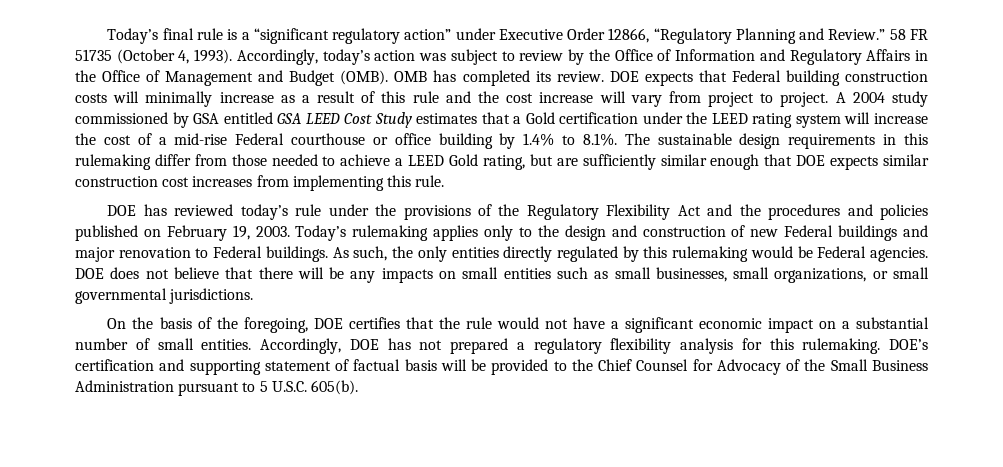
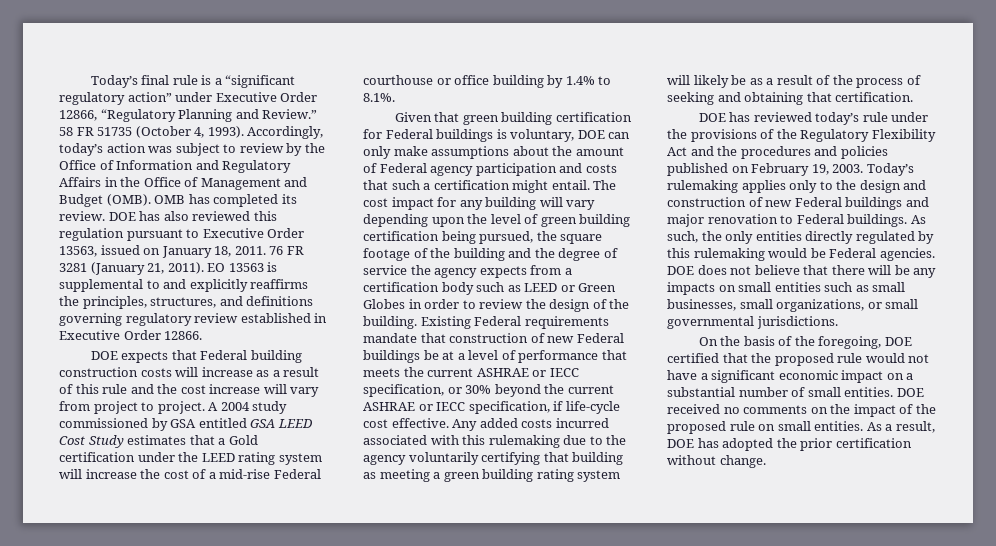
(639, 76) none -> [139,211,277,221] [59,228,305,241] [59,245,304,258] [59,262,278,275] [59,279,309,292] [59,296,314,309] [59,313,328,326] [59,330,203,340] [90,351,118,360] has also reviewed this regulation pursuant to Executive Order 13563, issued on January 18, 2011. 76 FR 3281 (January 21, 2011). EO 13563 is supplemental to and explicitly reaffirms the principles, structures, and definitions governing regulatory review established in Executive Order 12866. // DOE
[145,91,213,107] minimally -> (199, 372) none
[624,133,929,149] [75,154,930,170] [75,175,445,191] The sustainable design requirements in this rulemaking differ from those needed to achieve a LEED Gold rating, but are sufficiently similar enough that DOE expects similar construction cost increases from implementing this rule. -> [394,112,632,125] [363,129,631,142] [363,146,624,159] [363,163,617,176] [363,180,617,193] [363,197,596,210] [363,214,631,227] [363,231,603,244] [363,248,618,261] [363,265,572,278] [363,282,617,295] [363,299,630,312] [363,316,609,329] [363,333,624,343] [363,350,627,363] [363,367,579,377] [363,384,614,397] [363,401,620,414] [363,418,609,431] [363,435,627,448] [363,452,624,465] [363,469,621,482] [667,75,921,88] [667,92,914,105] // Given that green building certification for Federal buildings is voluntary, DOE can only make assumptions about the amount of Federal agency participation and costs that such a certification might entail. The cost impact for any building will vary depending upon the level of green building certification being pursued, the square footage of the building and the degree of service the agency expects from a certification body such as LEED or Green Globes in order to review the design of the building. Existing Federal requirements mandate that construction of new Federal buildings be at a level of performance that meets the current ASHRAE or IECC specification, or 30% beyond the current ASHRAE or IECC specification, if life-cycle cost effective. Any added costs incurred associated with this rulemaking due to the agency voluntarily certifying that building as meeting a green building rating system will likely be as a result of the process of seeking and obtaining that certification.
[348,317,400,329] certifies -> [667,353,719,363] certified
(460, 323) none -> [774,353,834,366] proposed
[260,338,928,354] [75,359,929,375] [75,380,358,396] Accordingly, DOE has not prepared a regulatory flexibility analysis for this rulemaking. DOE’s certification and supporting statement of factual basis will be provided to the Chief Counsel for Advocacy of the Small Business Administration pursuant to 5 U.S.C. 605(b). -> [896,388,924,397] [667,404,936,417] [667,421,935,434] [667,438,912,451] [667,455,766,468] DOE received no comments on the impact of the proposed rule on small entities. As a result, DOE has adopted the prior certification without change.

